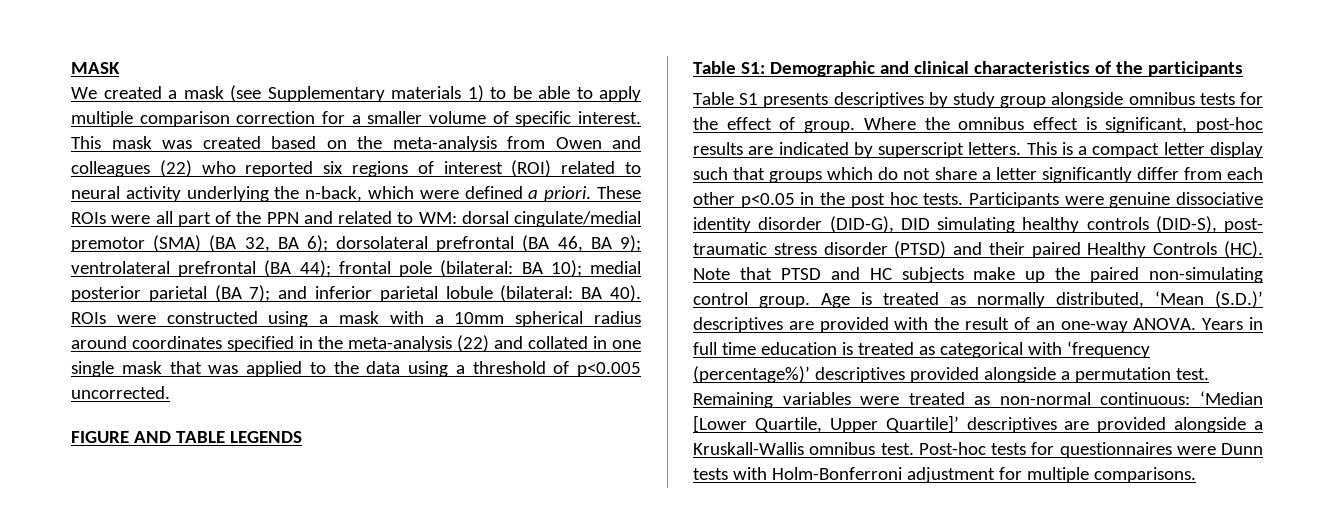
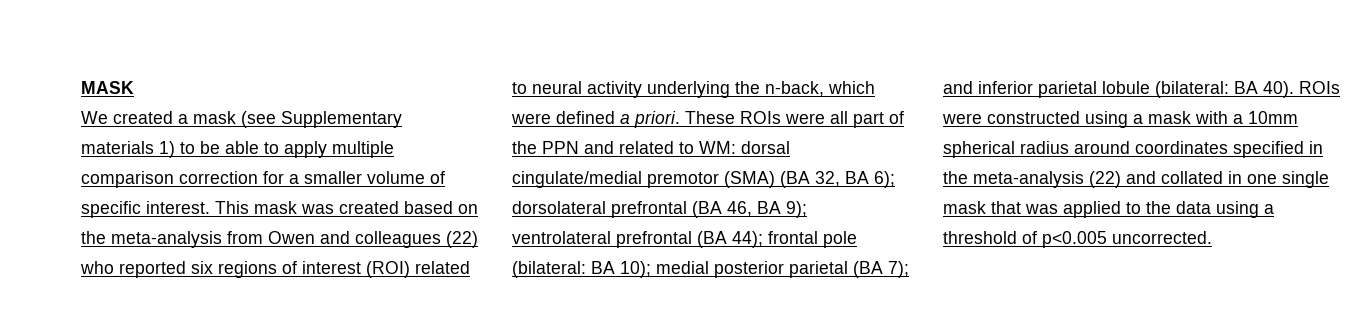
[71,431,302,443] [693,61,1243,77] [693,92,1263,108] [693,117,1263,133] [693,142,1263,158] [693,167,1263,183] [693,192,1263,208] [693,216,1263,233] [693,241,1263,258] [693,267,1263,283] [693,291,1263,308] [693,317,1263,333] [693,341,1150,358] [693,366,1209,383] [693,391,1263,408] [693,415,1263,433] [693,442,1263,458] [693,467,1196,483] // FIGURE AND TABLE LEGENDS // Table S1: Demographic and clinical characteristics of the participants // Table S1 presents descriptives by study group alongside omnibus tests for the effect of group. Where the omnibus effect is significant, post-hoc results are indicated by superscript letters. This is a compact letter display such that groups which do not share a letter significantly differ from each other p<0.05 in the post hoc tests. Participants were genuine dissociative identity disorder (DID-G), DID simulating healthy controls (DID-S), post- traumatic stress disorder (PTSD) and their paired Healthy Controls (HC). Note that PTSD and HC subjects make up the paired non-simulating control group. Age is treated as normally distributed, ‘Mean (S.D.)’ descriptives are provided with the result of an one-way ANOVA. Years in full time education is treated as categorical with ‘frequency (percentage%)’ descriptives provided alongside a permutation test. Remaining variables were treated as non-normal continuous: ‘Median [Lower Quartile, Upper Quartile]’ descriptives are provided alongside a Kruskall-Wallis omnibus test. Post-hoc tests for questionnaires were Dunn tests with Holm-Bonferroni adjustment for multiple comparisons. -> (1212, 237) none

